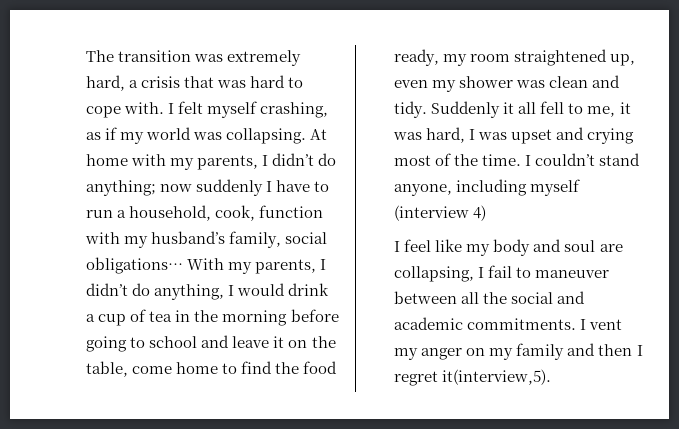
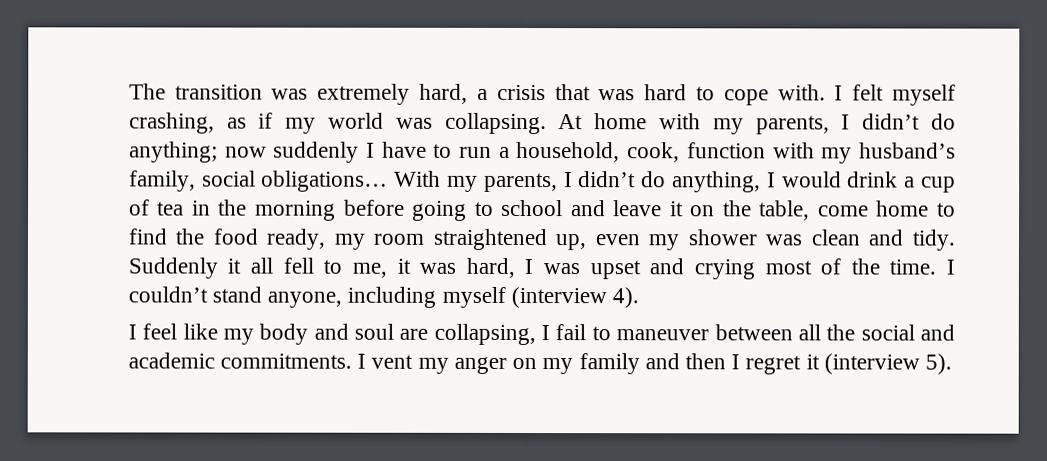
[473,205,487,221] 4) -> [612,287,640,309] 4).
[442,369,552,385] it(interview,5). -> [805,353,953,375] it (interview 5).

